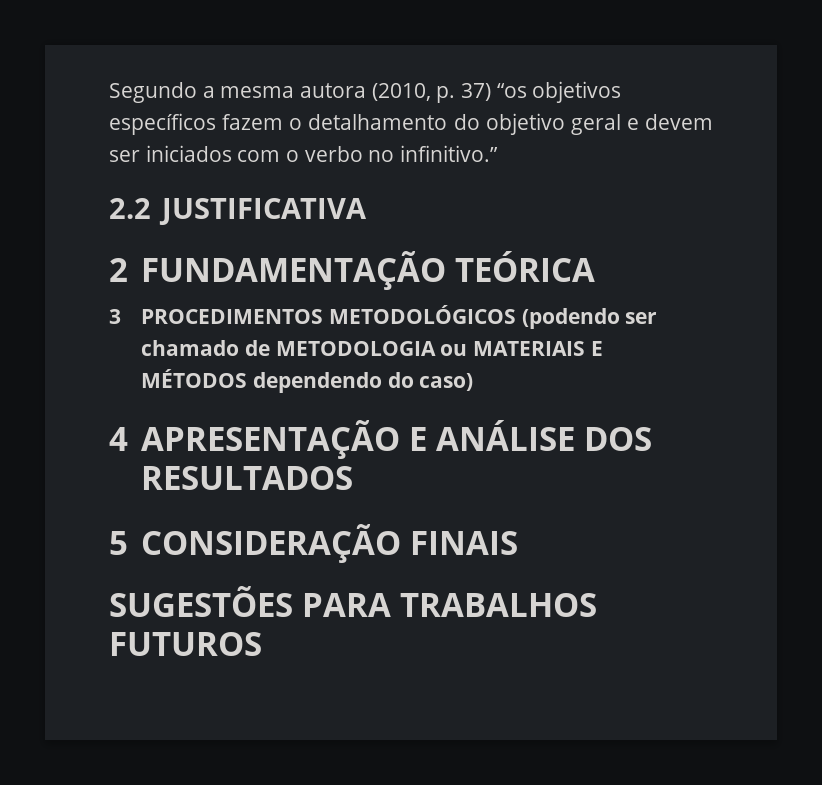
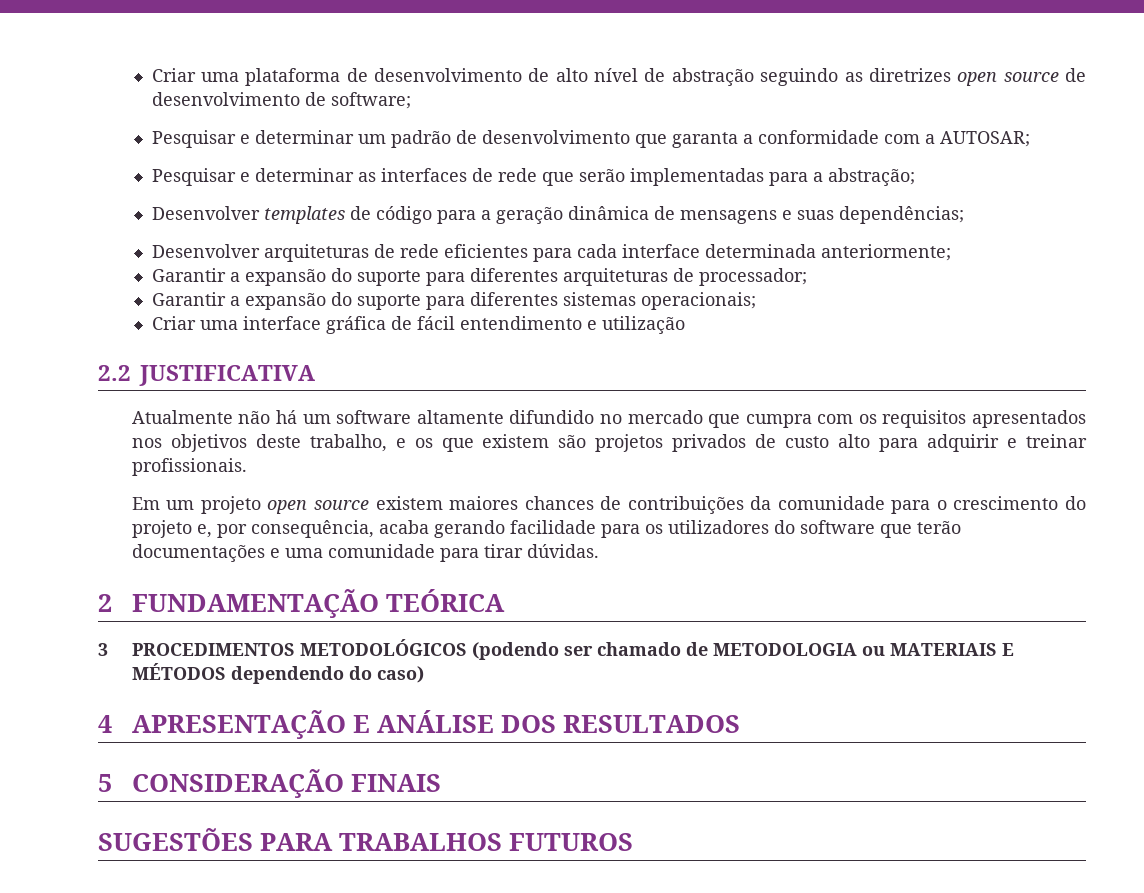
[109,81,622,103] [109,113,713,135] [109,145,499,162] [109,198,368,225] Segundo a mesma autora (2010, p. 37) “os objetivos específicos fazem o detalhamento do objetivo geral e devem ser iniciados com o verbo no infinitivo.” // 2.2 JUSTIFICATIVA -> [151,68,1086,86] [151,92,411,109] [151,130,1030,148] [151,168,915,186] [151,206,964,224] [151,244,951,262] [151,268,807,286] [151,292,756,310] [151,316,685,334] [98,365,315,386] [131,410,1087,428] [131,434,1087,452] [131,458,247,476] [131,496,1086,514] [131,520,961,538] [131,544,599,562] Criar uma plataforma de desenvolvimento de alto nível de abstração seguindo as diretrizes open source de desenvolvimento de software; // Pesquisar e determinar um padrão de desenvolvimento que garanta a conformidade com a AUTOSAR; // Pesquisar e determinar as interfaces de rede que serão implementadas para a abstração; // Desenvolver templates de código para a geração dinâmica de mensagens e suas dependências; // Desenvolver arquiteturas de rede eficientes para cada interface determinada anteriormente; // Garantir a expansão do suporte para diferentes arquiteturas de processador; // Garantir a expansão do suporte para diferentes sistemas operacionais; // Criar uma interface gráfica de fácil entendimento e utilização // 2.2 JUSTIFICATIVA // Atualmente não há um software altamente difundido no mercado que cumpra com os requisitos apresentados nos objetivos deste trabalho, e os que existem são projetos privados de custo alto para adquirir e treinar profissionais. // Em um projeto open source existem maiores chances de contribuições da comunidade para o crescimento do projeto e, por consequência, acaba gerando facilidade para os utilizadores do software que terão documentações e uma comunidade para tirar dúvidas.

